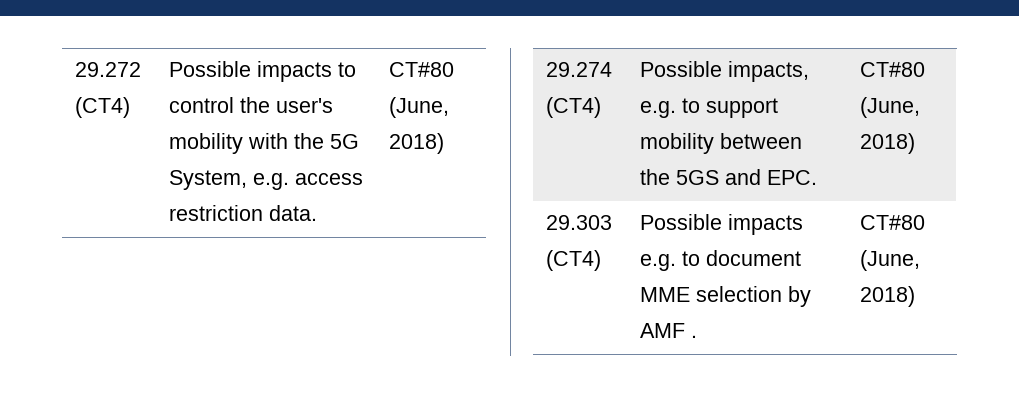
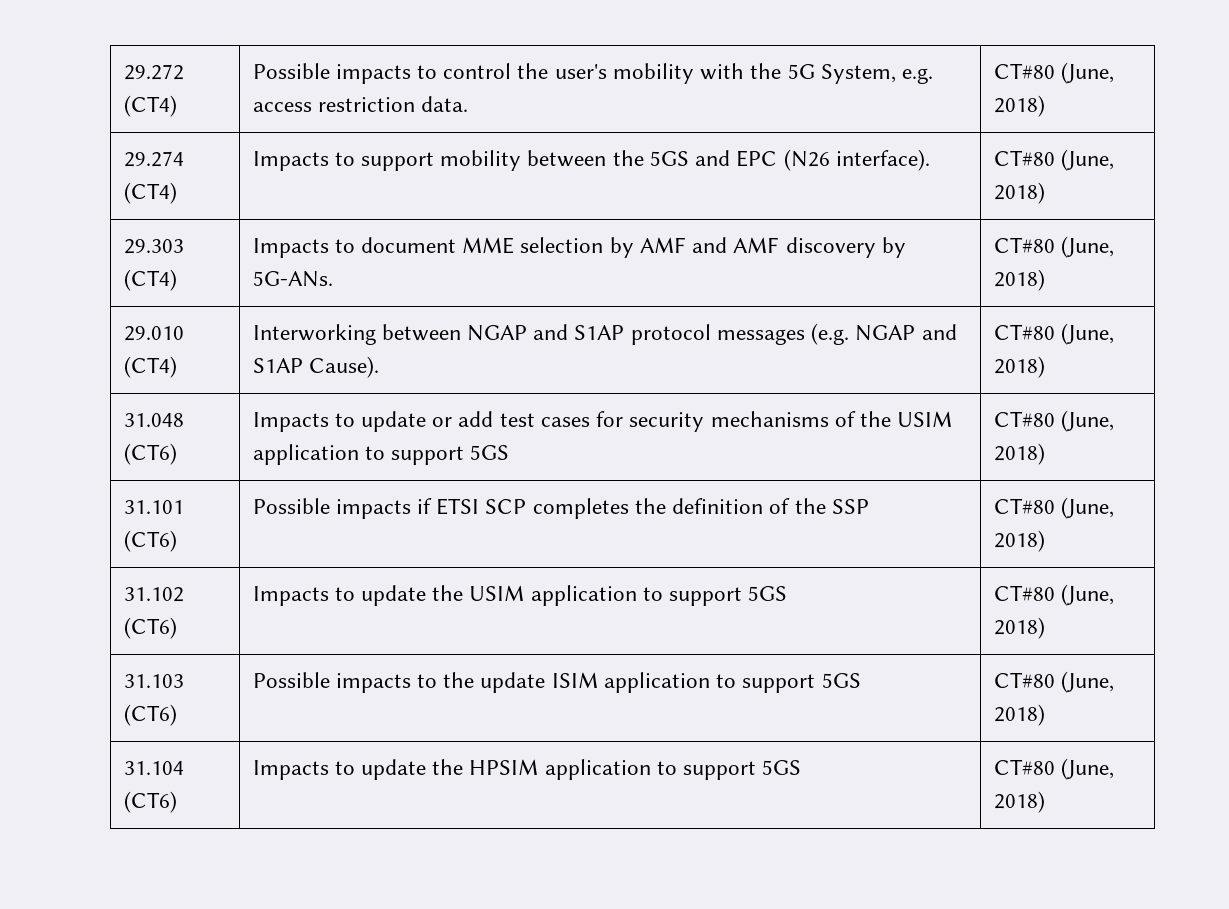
[639,61,809,82] [639,101,676,118] Possible impacts, e.g. -> [252,151,329,171] Impacts
[766,170,817,185] EPC. -> [736,149,930,171] EPC (N26 interface).
[639,214,803,235] [639,254,676,271] Possible impacts e.g. -> [252,238,329,258] Impacts
[690,335,697,338] . -> [692,237,906,258] [252,271,333,287] [993,236,1114,258] [993,269,1045,291] [123,326,184,341] [123,356,177,378] [252,323,957,345] [252,356,379,378] [993,323,1114,345] [993,356,1045,378] [123,413,184,427] [123,443,177,465] [252,411,953,432] [252,444,510,465] [993,410,1114,432] [993,443,1045,465] [123,500,184,514] [123,530,177,552] [252,498,869,519] [993,497,1114,519] [993,530,1045,552] [123,587,184,602] [123,617,177,639] [252,585,788,606] [993,584,1114,606] [993,617,1045,639] [123,674,184,688] [123,704,177,726] [252,672,861,693] [993,671,1114,693] [993,704,1045,726] [123,761,184,775] [123,791,177,813] [252,759,802,780] and AMF discovery by 5G-ANs. | CT#80 (June, 2018) // 29.010 (CT4) | Interworking between NGAP and S1AP protocol messages (e.g. NGAP and S1AP Cause). | CT#80 (June, 2018) // 31.048 (CT6) | Impacts to update or add test cases for security mechanisms of the USIM application to support 5GS | CT#80 (June, 2018) // 31.101 (CT6) | Possible impacts if ETSI SCP completes the definition of the SSP | CT#80 (June, 2018) // 31.102 (CT6) | Impacts to update the USIM application to support 5GS | CT#80 (June, 2018) // 31.103 (CT6) | Possible impacts to the update ISIM application to support 5GS | CT#80 (June, 2018) // 31.104 (CT6) | Impacts to update the HPSIM application to support 5GS

